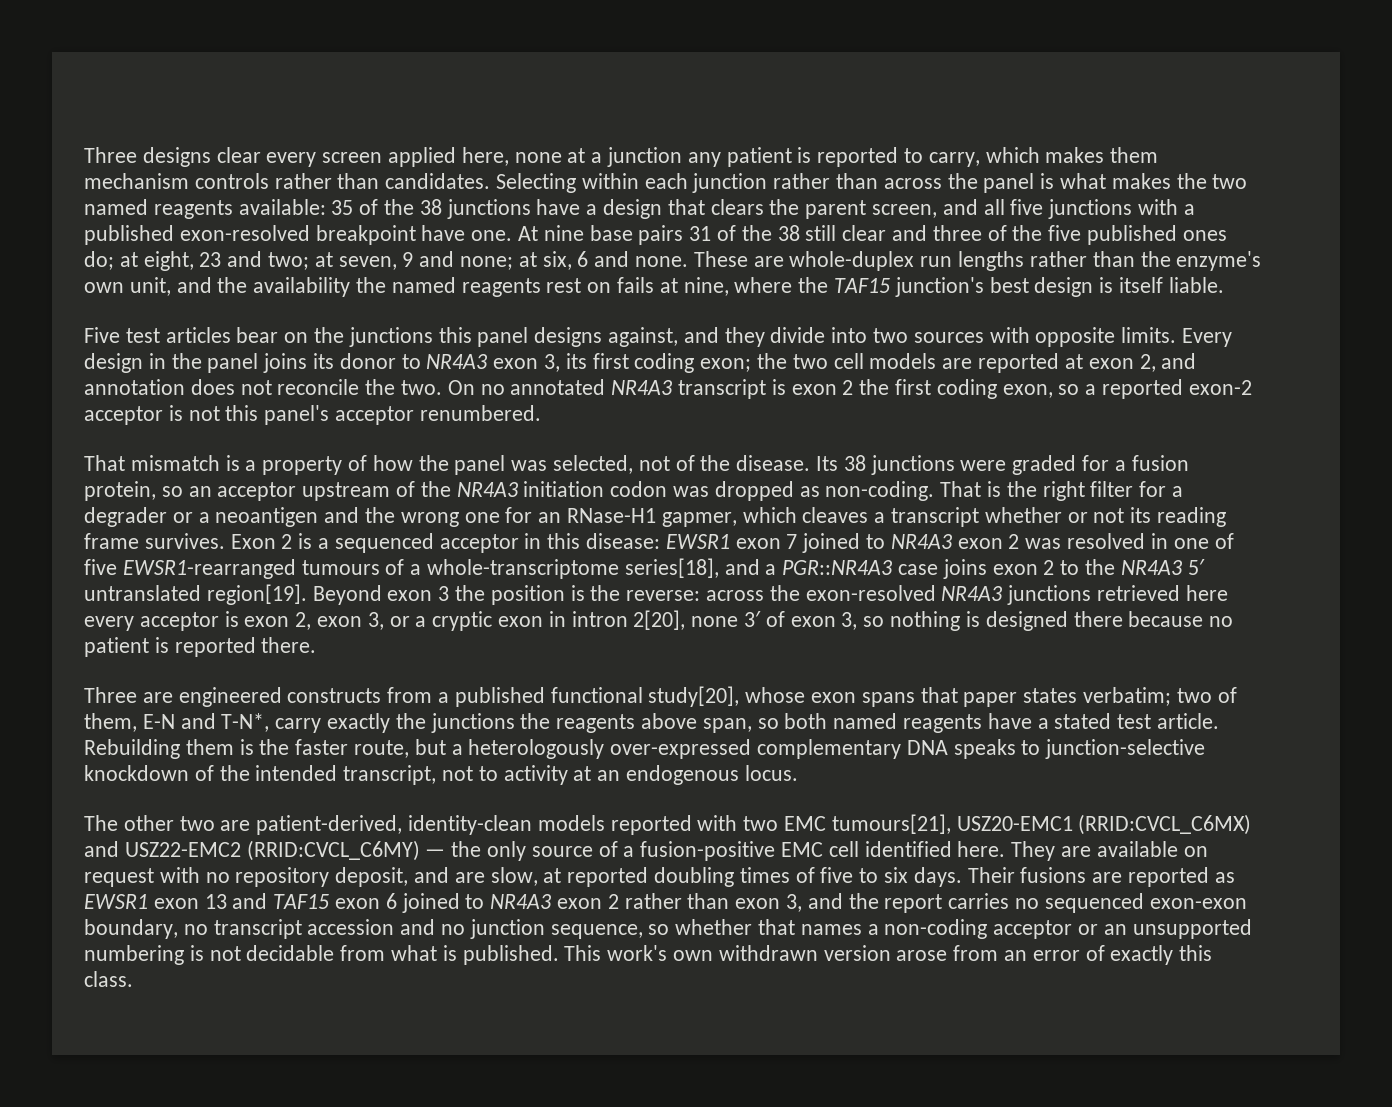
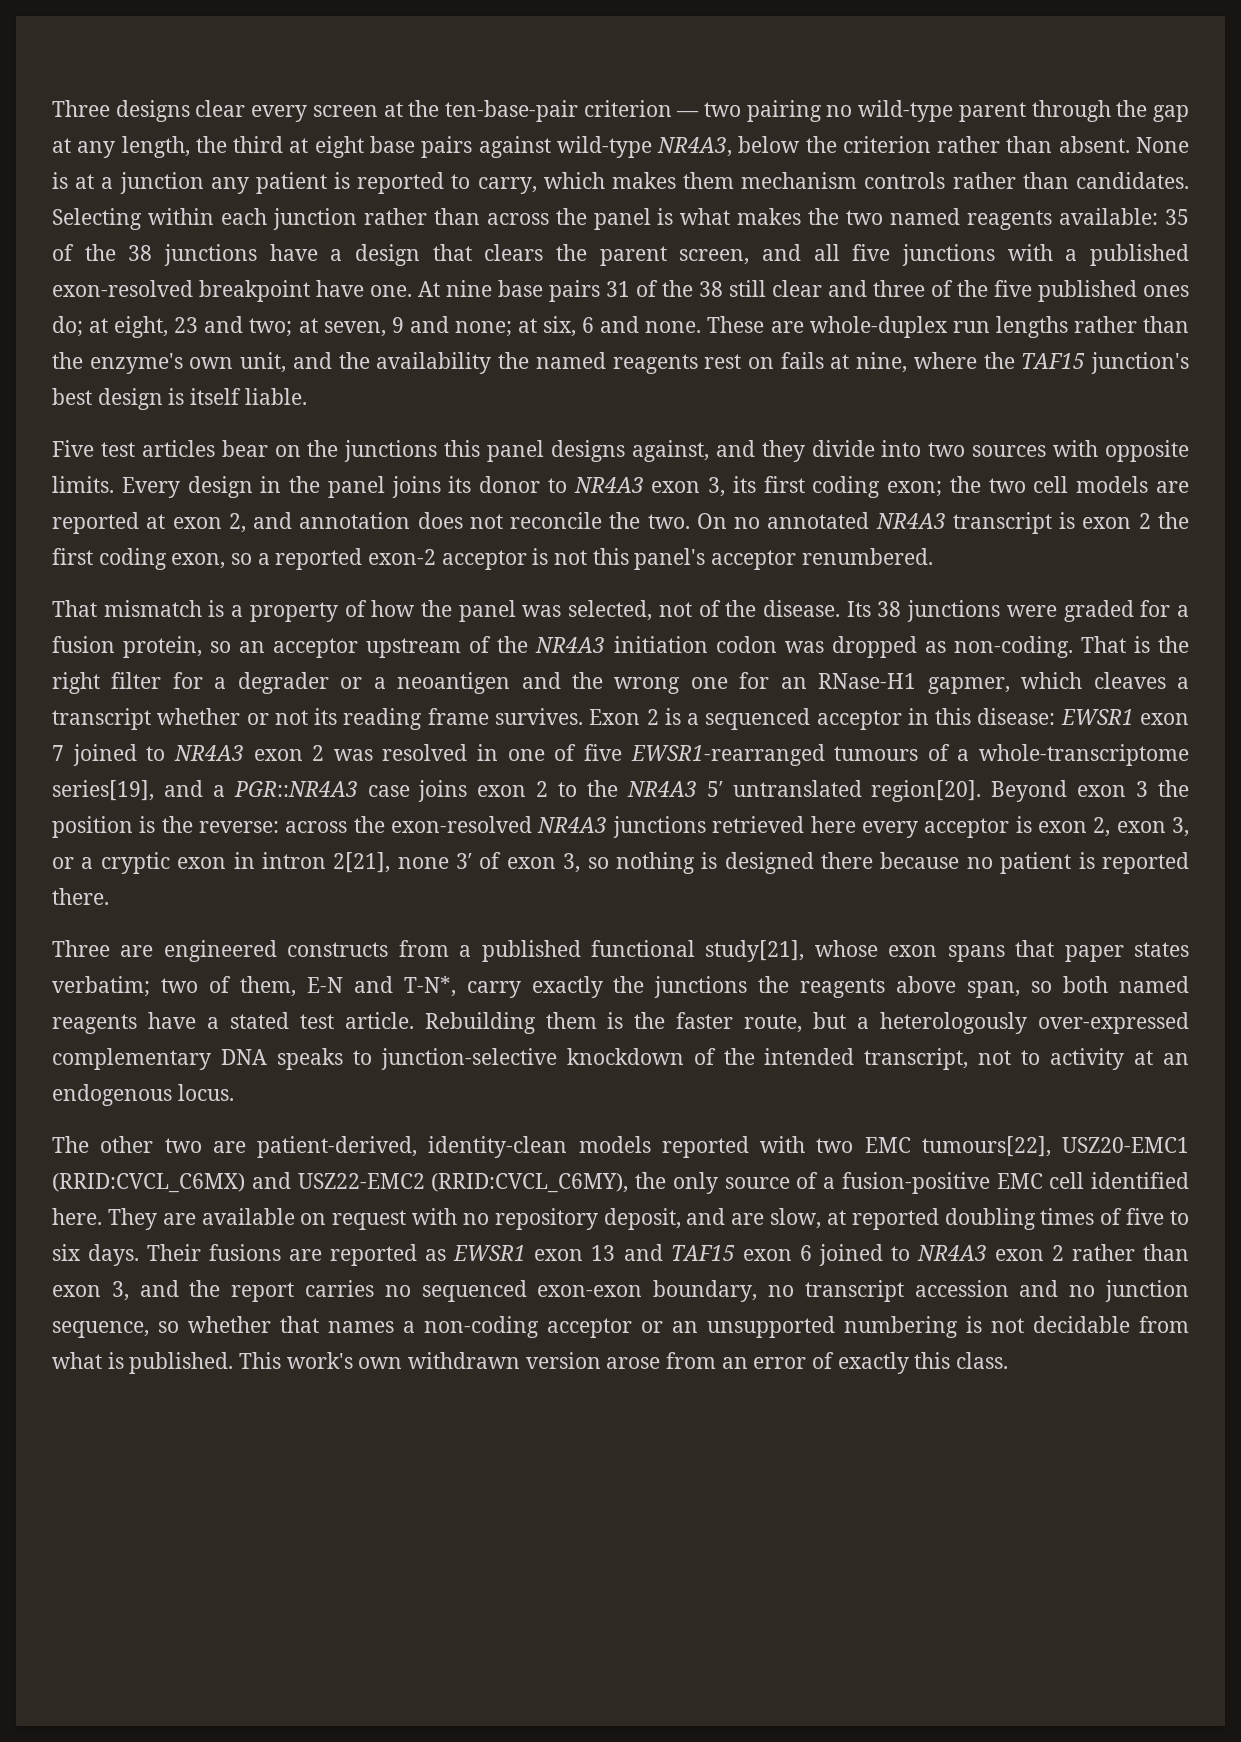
[388,147,562,167] applied here, none -> [383,100,1190,122] [52,136,1190,158] [52,172,68,189] at the ten-base-pair criterion — two pairing no wild-type parent through the gap at any length, the third at eight base pairs against wild-type NR4A3, below the criterion rather than absent. None is
[624,558,719,578] series[18], -> [52,780,154,801] series[19],
[206,584,307,605] region[19]. -> [871,780,982,802] region[20].
[633,610,686,630] 2[20], -> [333,852,391,873] 2[21],
[648,686,740,707] study[20], -> [705,940,805,962] study[21],
[831,814,951,834] tumours[21], -> [921,1136,1051,1157] tumours[22],
[246,840,446,861] (RRID:CVCL_C6MY) — -> [431,1173,629,1193] (RRID:CVCL_C6MY),

